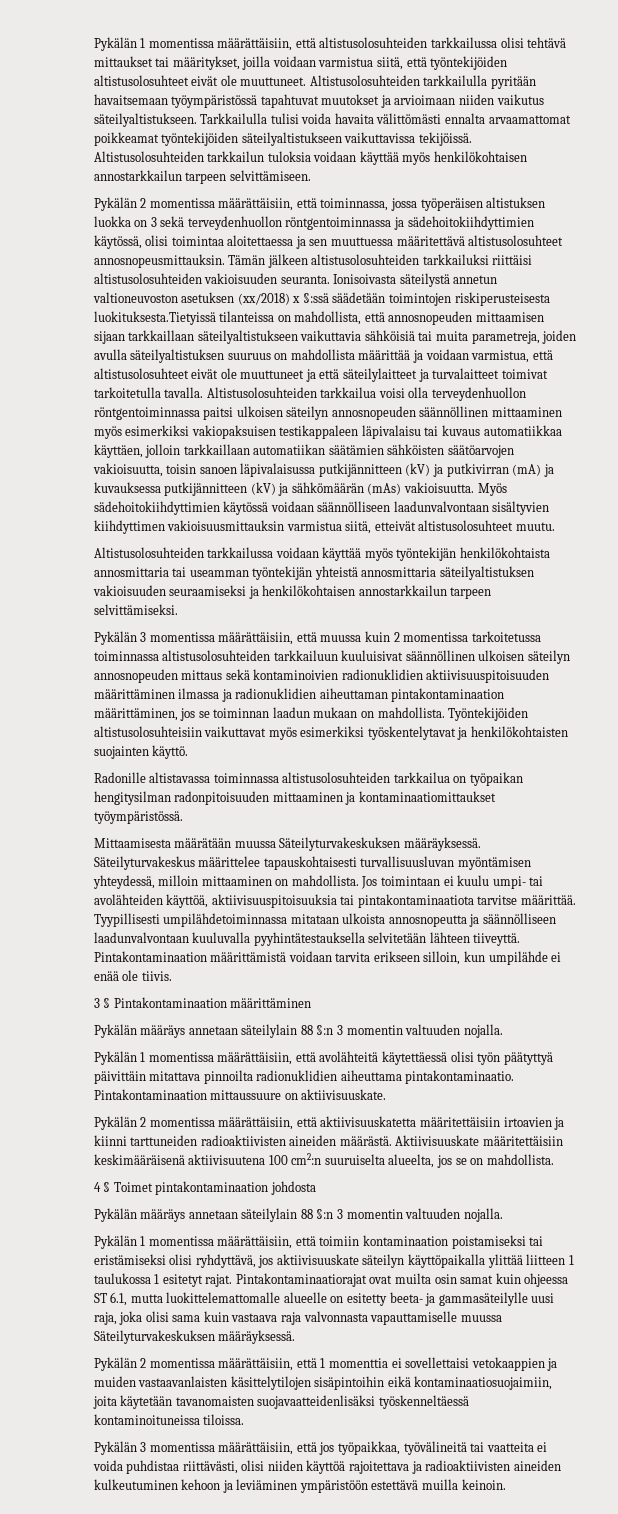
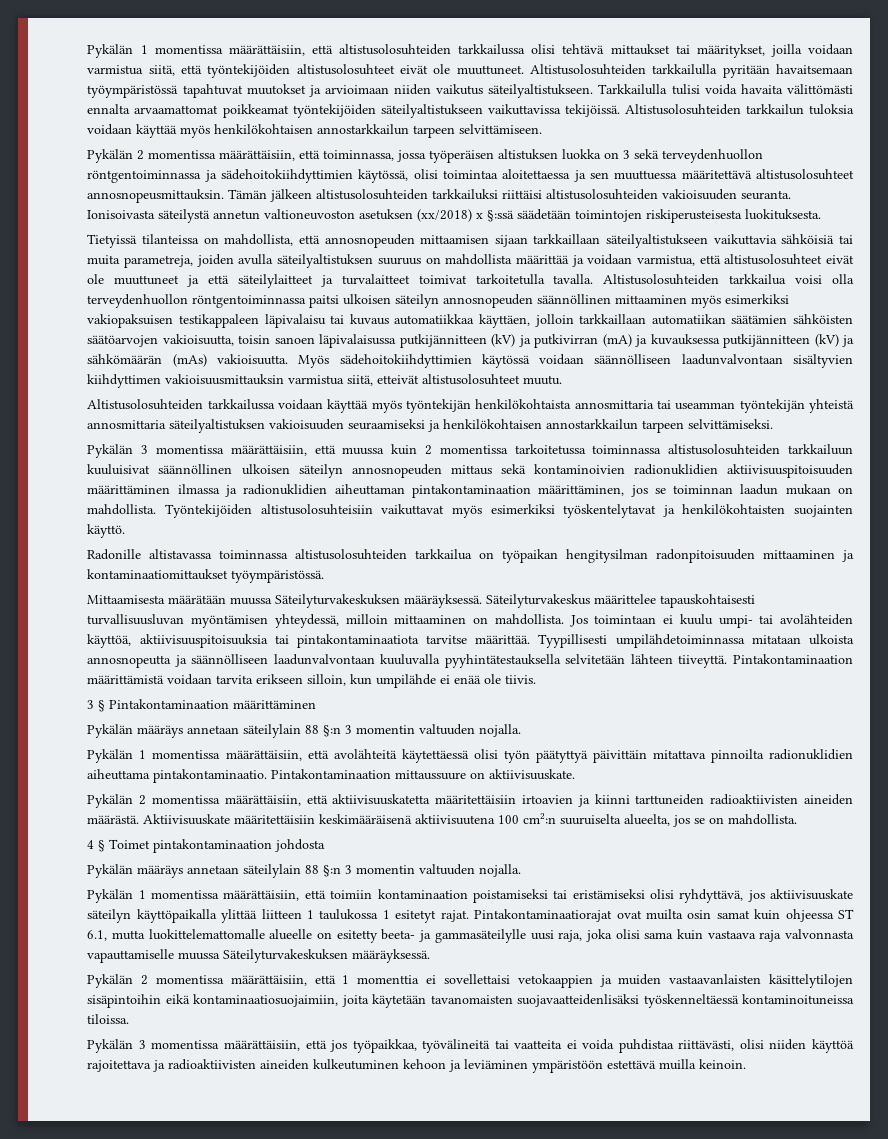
[93,311,216,325] luokituksesta.Tietyissä -> [745,209,822,220] [87,234,138,248] luokituksesta. // Tietyissä

